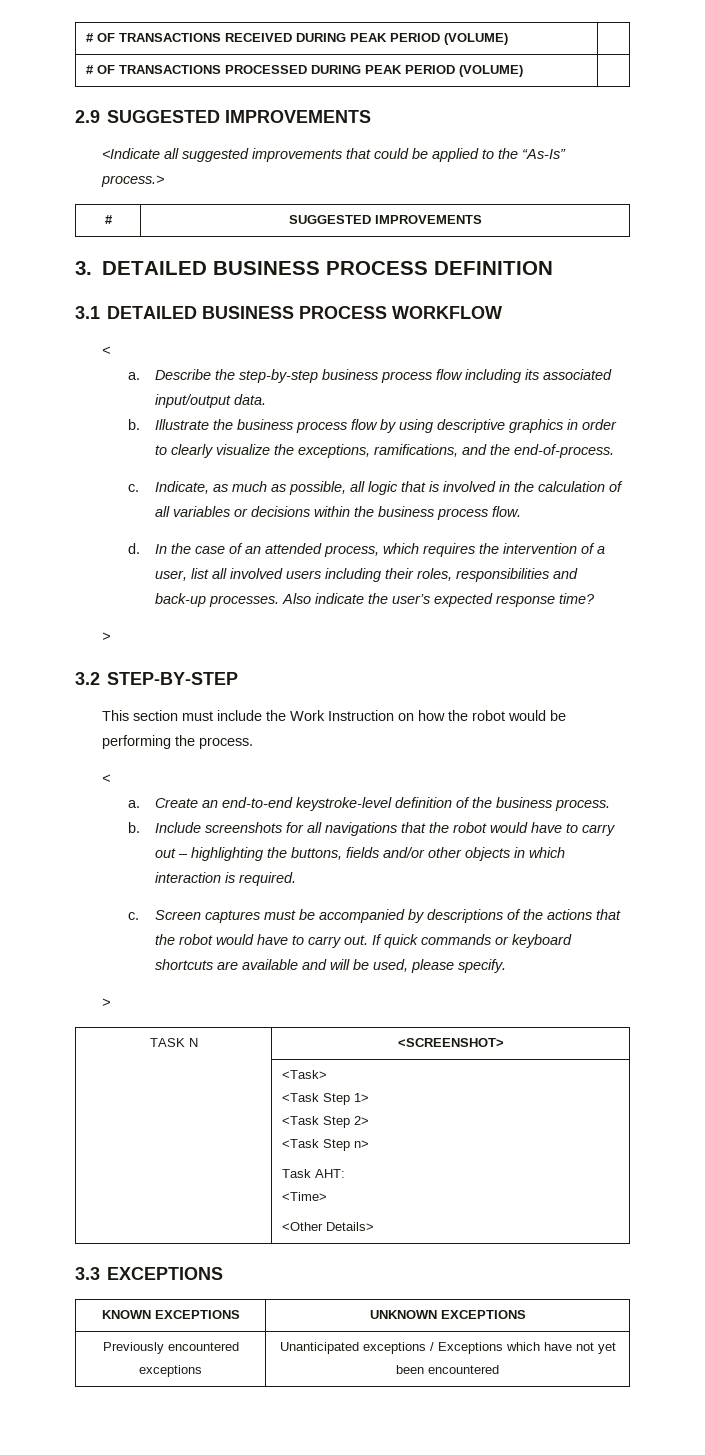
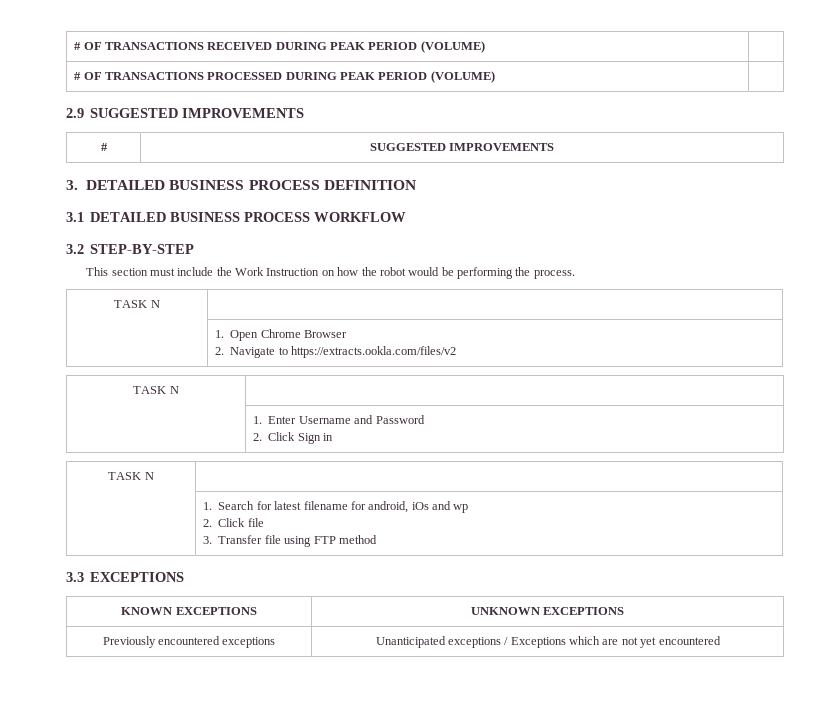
[101,148,566,162] [100,175,164,187] // <Indicate all suggested improvements that could be applied to the “As-Is” process.> -> (305, 113) none
[101,346,110,355] [128,369,613,383] [155,394,267,408] [128,419,618,433] [155,444,615,458] [128,481,624,495] [155,506,522,520] [128,543,606,557] [155,568,579,582] [155,593,596,607] [101,632,110,641] // < // a. Describe the step-by-step business process flow including its associated input/output data. // b. Illustrate the business process flow by using descriptive graphics in order to clearly visualize the exceptions, ramifications, and the end-of-process. // c. Indicate, as much as possible, all logic that is involved in the calculation of all variables or decisions within the business process flow. // d. In the case of an attended process, which requires the intervention of a user, list all involved users including their roles, responsibilities and back-up processes. Also indicate the user’s expected response time? // > -> (407, 217) none
[101,774,110,783] [128,797,611,811] [128,822,616,836] [155,847,566,861] [155,872,297,886] [128,909,622,923] [155,934,573,948] [155,959,507,973] [101,998,110,1007] [149,1038,198,1047] [397,1038,504,1047] [281,1070,327,1079] [281,1093,369,1105] [281,1116,369,1128] [281,1139,369,1151] [281,1169,345,1178] [281,1192,327,1201] [281,1222,374,1231] // < // a. Create an end-to-end keystroke-level definition of the business process. // b. Include screenshots for all navigations that the robot would have to carry out – highlighting the buttons, fields and/or other objects in which interaction is required. // c. Screen captures must be accompanied by descriptions of the actions that the robot would have to carry out. If quick commands or keyboard shortcuts are available and will be used, please specify. // > // TASK N | <SCREENSHOT> // | <Task> // <Task Step 1> // <Task Step 2> // <Task Step n> // Task AHT: // <Time> // <Other Details> -> [114,300,160,308] [215,329,348,341] [215,346,457,358] [133,386,179,394] [253,415,425,424] [253,432,334,444] [108,472,154,480] [203,501,469,513] [203,518,264,527] [203,535,377,547] // TASK N | // | 1. Open Chrome Browser // 2. Navigate to https://extracts.ookla.com/files/v2 // TASK N | // | 1. Enter Username and Password // 2. Click Sign in // TASK N | // | 1. Search for latest filename for android, iOs and wp // 2. Click file // 3. Transfer file using FTP method
[543,1342,572,1351] have -> [602,639,619,645] are
[396,1365,424,1374] been -> (657, 642) none

